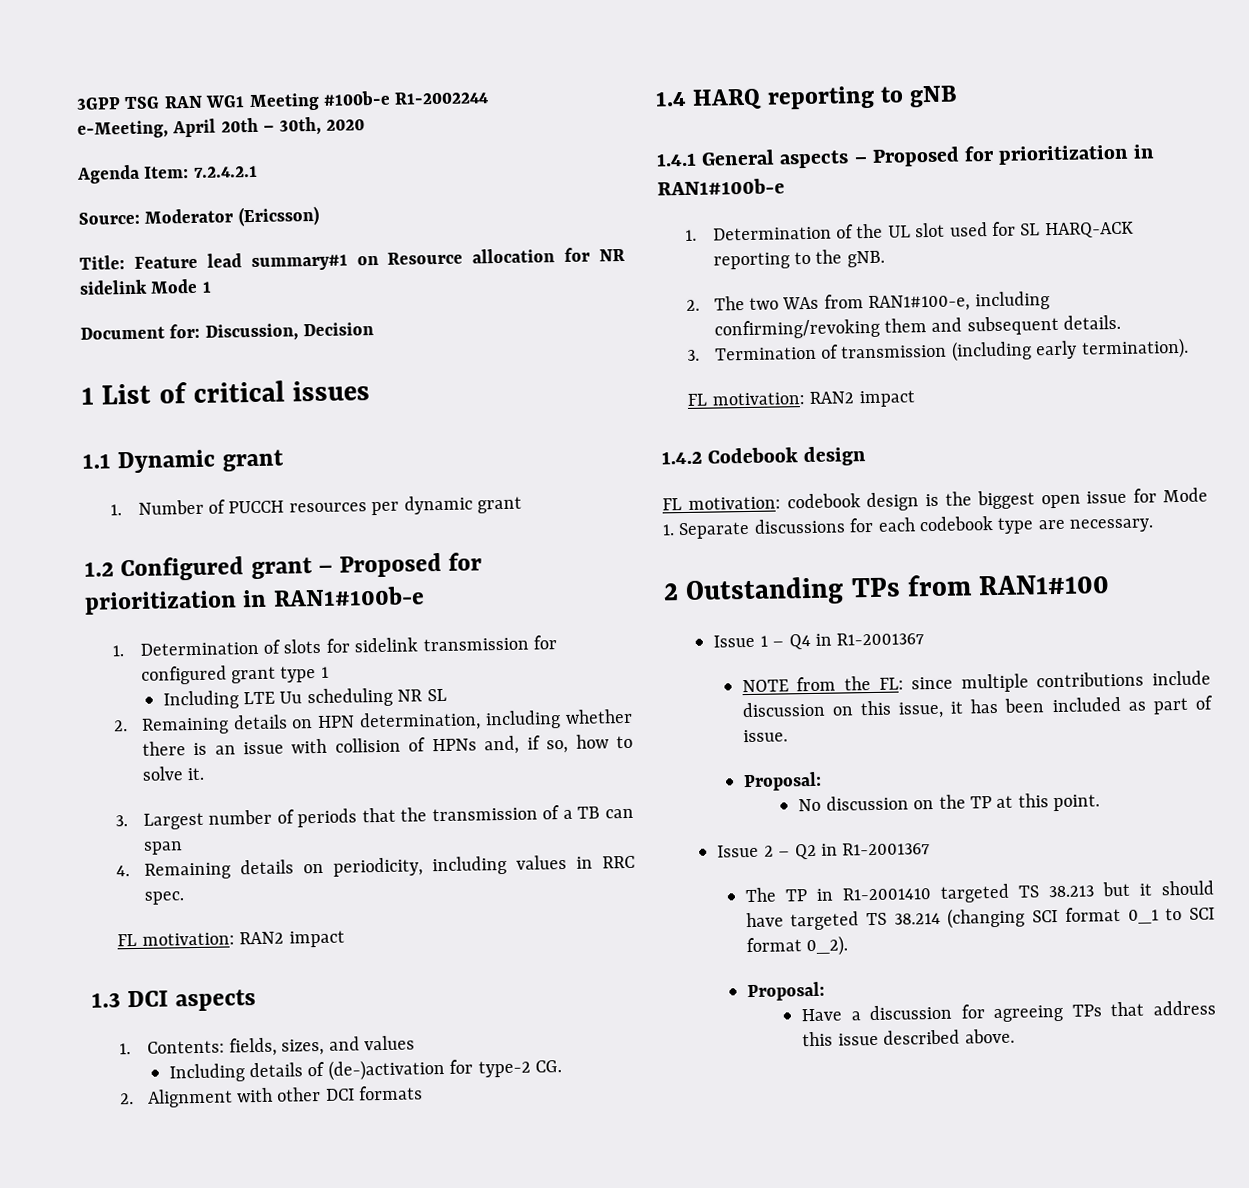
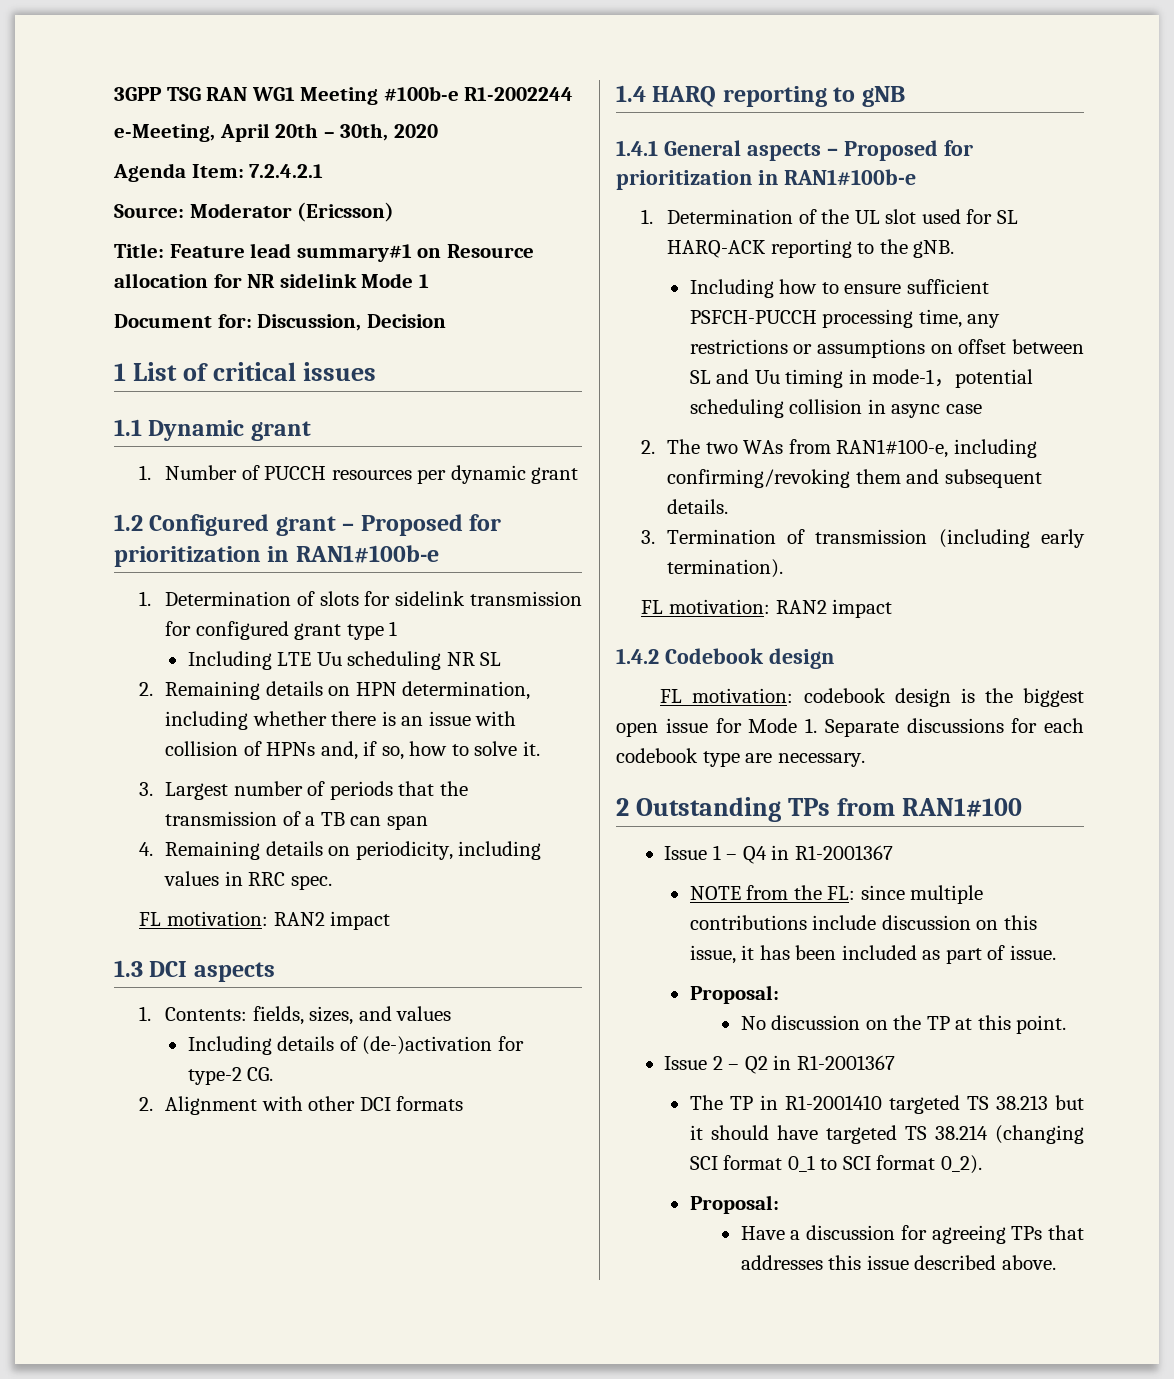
(885, 259) none -> [689,279,989,298] [689,309,1001,328] [689,339,1084,358] [689,369,1034,388] [689,399,982,418] // Including how to ensure sufficient PSFCH-PUCCH processing time, any restrictions or assumptions on offset between SL and Uu timing in mode-1，potential scheduling collision in async case
[1153,1000,1216,1016] address -> [740,1255,823,1270] addresses

